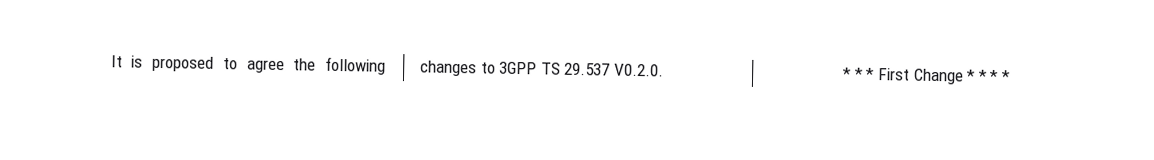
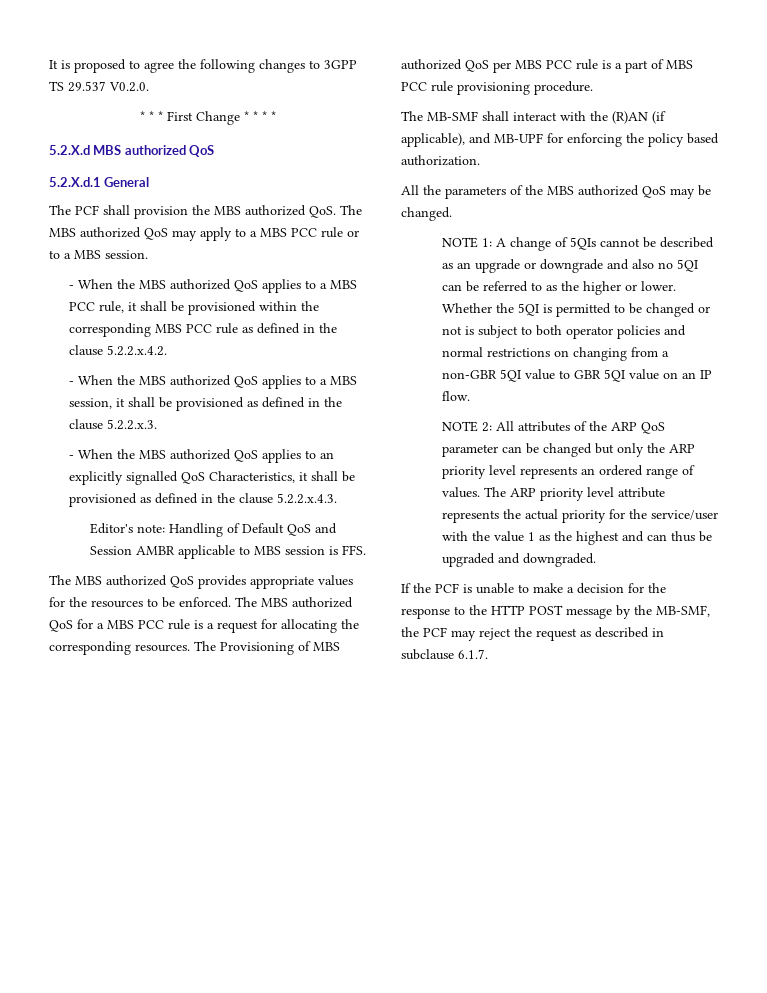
(1010, 76) none -> [49,145,215,157] [49,177,150,187] [49,205,362,219] [49,227,359,241] [49,250,148,259] [69,279,358,293] [69,301,320,315] [69,323,338,337] [69,345,168,356] [69,375,358,389] [69,397,343,411] [69,419,158,430] [69,449,335,463] [69,471,356,485] [69,493,338,507] [89,523,337,537] [89,545,366,559] [49,575,353,589] [49,597,353,608] [49,619,359,633] [49,641,340,655] [401,59,693,73] [401,81,593,95] [401,111,666,124] [401,133,719,147] [401,155,480,166] [401,185,711,199] [401,207,452,221] [441,237,714,251] [441,259,698,273] [441,281,676,295] [441,303,710,317] [441,325,686,339] [441,347,669,361] [441,369,712,382] [441,391,470,401] [441,421,665,434] [441,443,695,457] [441,465,695,479] [441,487,665,501] [441,509,718,523] [441,531,712,545] [441,553,596,567] [401,583,666,594] [401,605,710,619] [401,627,664,641] [401,649,488,660] // 5.2.X.d MBS authorized QoS // 5.2.X.d.1 General // The PCF shall provision the MBS authorized QoS. The MBS authorized QoS may apply to a MBS PCC rule or to a MBS session. // - When the MBS authorized QoS applies to a MBS PCC rule, it shall be provisioned within the corresponding MBS PCC rule as defined in the clause 5.2.2.x.4.2. // - When the MBS authorized QoS applies to a MBS session, it shall be provisioned as defined in the clause 5.2.2.x.3. // - When the MBS authorized QoS applies to an explicitly signalled QoS Characteristics, it shall be provisioned as defined in the clause 5.2.2.x.4.3. // Editor's note: Handling of Default QoS and Session AMBR applicable to MBS session is FFS. // The MBS authorized QoS provides appropriate values for the resources to be enforced. The MBS authorized QoS for a MBS PCC rule is a request for allocating the corresponding resources. The Provisioning of MBS authorized QoS per MBS PCC rule is a part of MBS PCC rule provisioning procedure. // The MB-SMF shall interact with the (R)AN (if applicable), and MB-UPF for enforcing the policy based authorization. // All the parameters of the MBS authorized QoS may be changed. // NOTE 1: A change of 5QIs cannot be described as an upgrade or downgrade and also no 5QI can be referred to as the higher or lower. Whether the 5QI is permitted to be changed or not is subject to both operator policies and normal restrictions on changing from a non-GBR 5QI value to GBR 5QI value on an IP flow. // NOTE 2: All attributes of the ARP QoS parameter can be changed but only the ARP priority level represents an ordered range of values. The ARP priority level attribute represents the actual priority for the service/user with the value 1 as the highest and can thus be upgraded and downgraded. // If the PCF is unable to make a decision for the response to the HTTP POST message by the MB-SMF, the PCF may reject the request as described in subclause 6.1.7.

